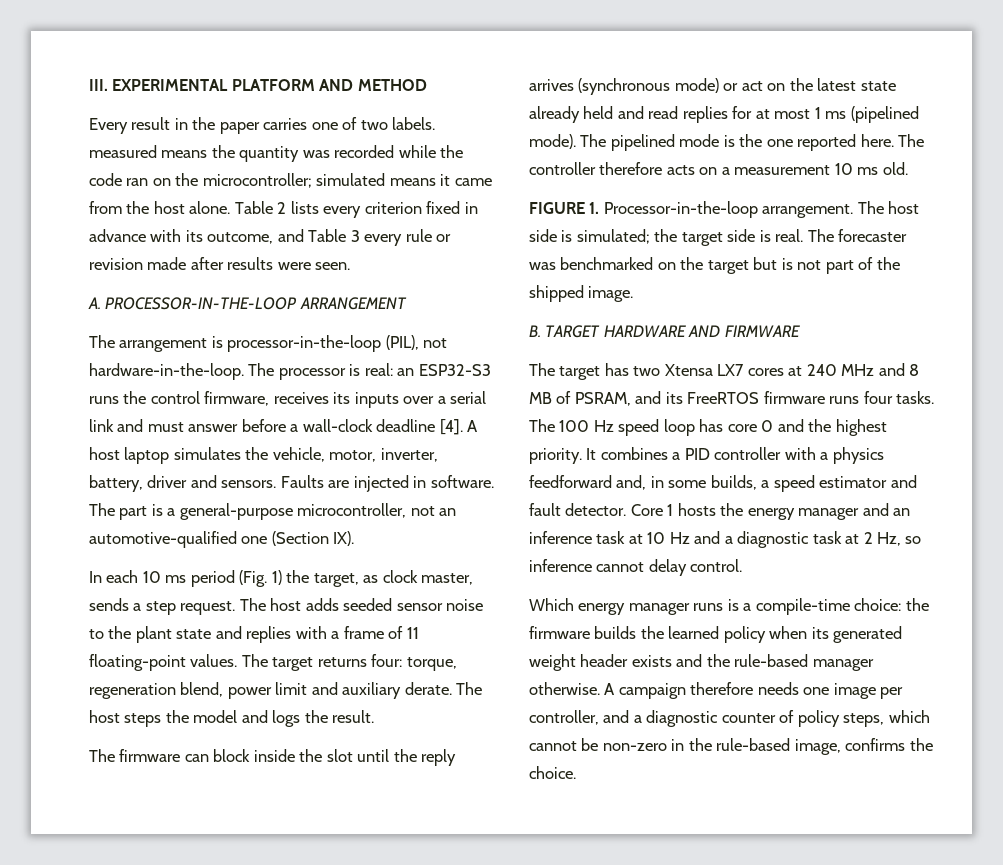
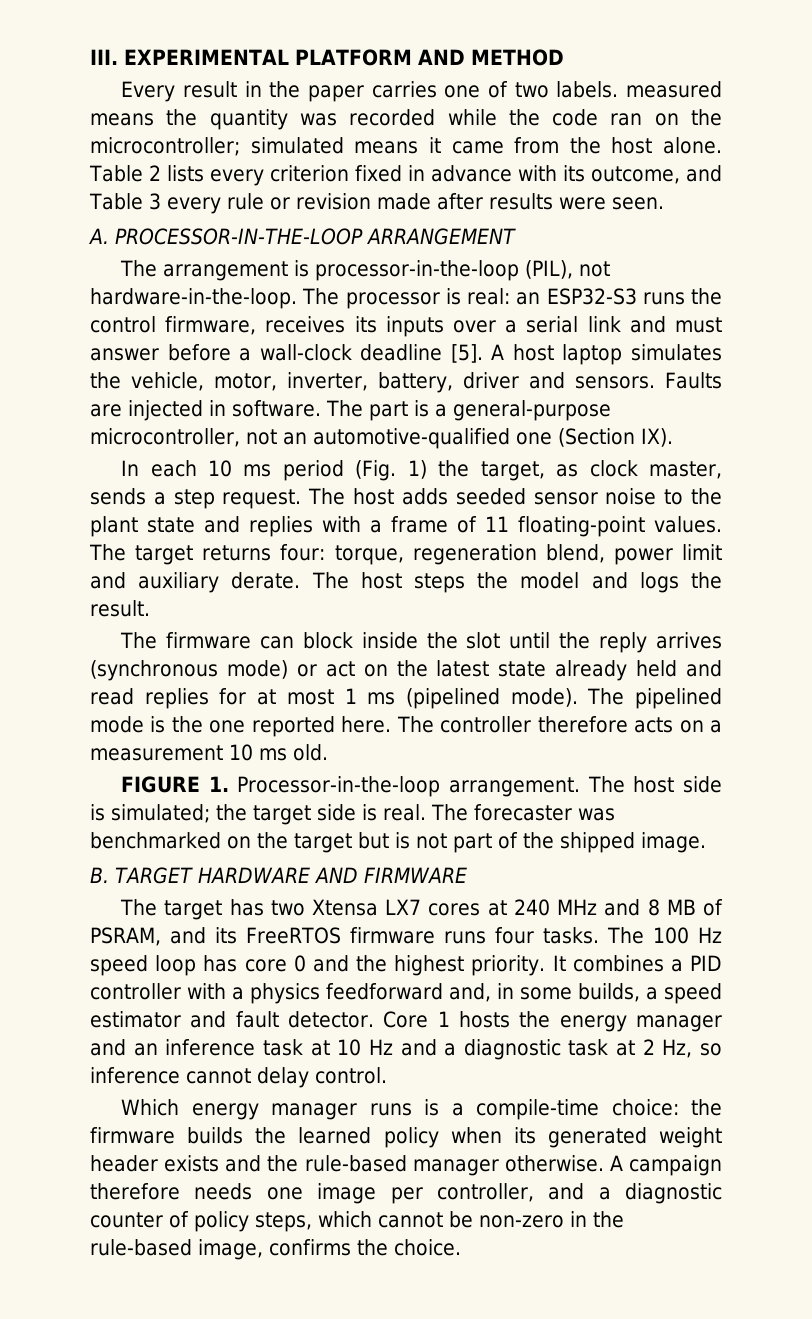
[439,419,463,435] [4]. -> [450,344,483,363] [5].

